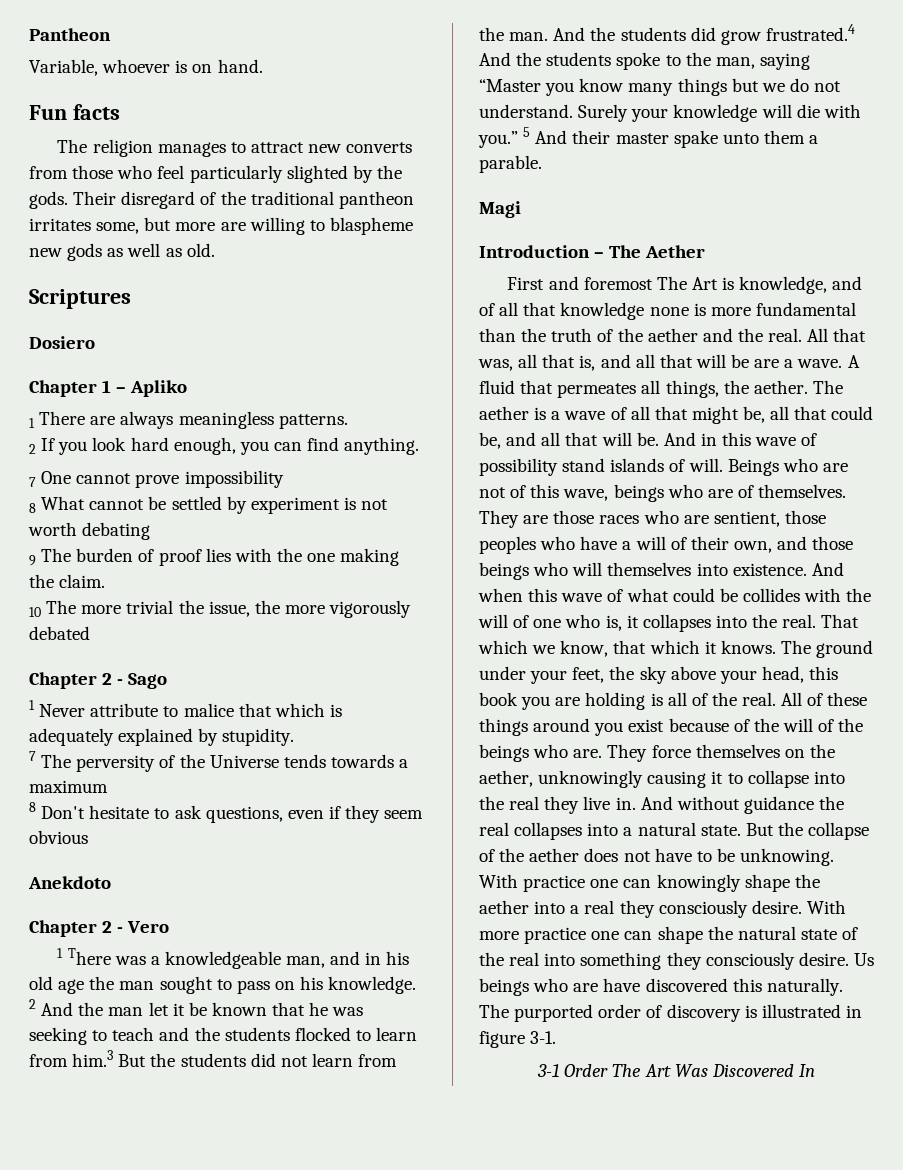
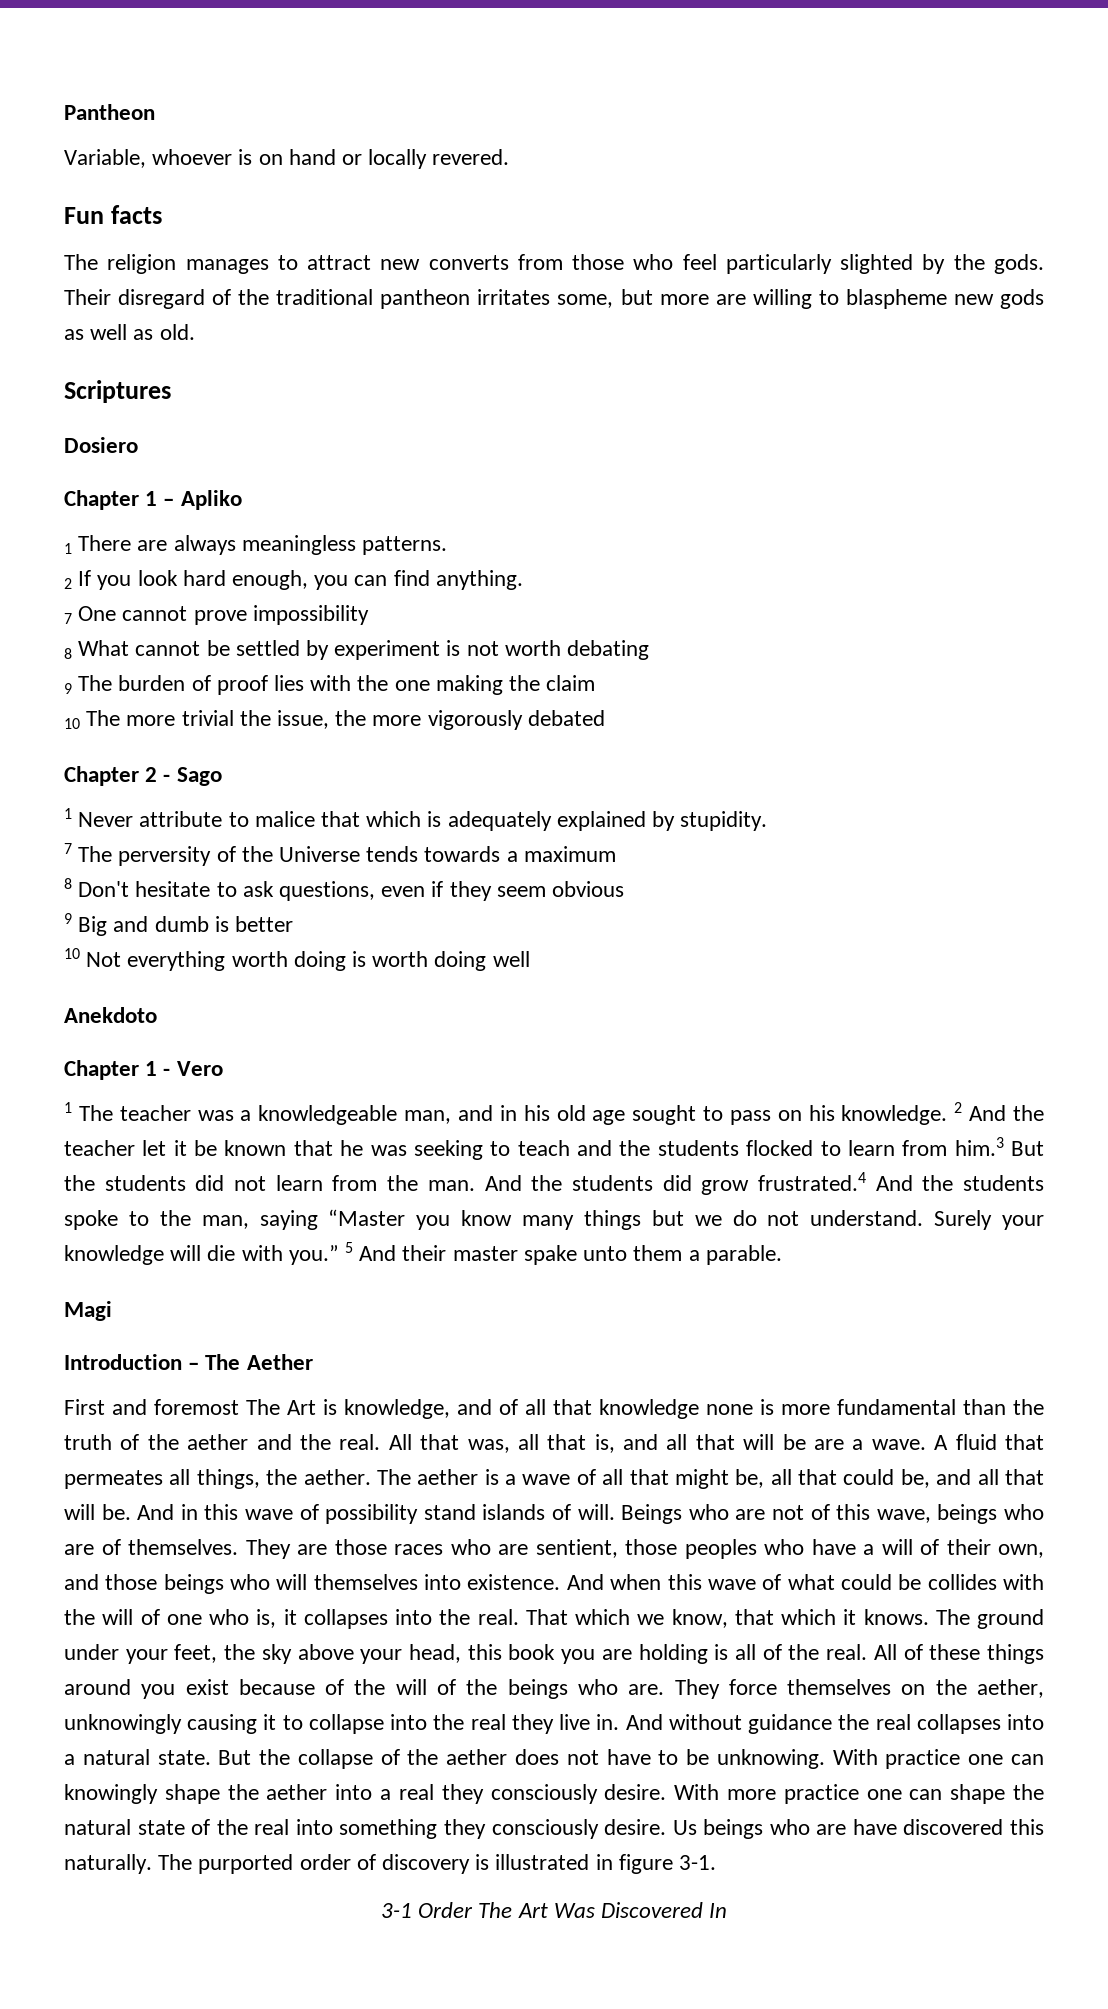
[217,59,263,73] hand. -> [288,149,510,169] hand or locally revered.
[59,574,106,588] claim. -> [546,675,596,691] claim
(88, 837) none -> [64,913,294,936] [64,948,530,971] // 9 Big and dumb is better // 10 Not everything worth doing is worth doing well
[102,921,113,933] 2 -> [145,1061,158,1076] 1
[67,948,111,965] There -> [78,1105,191,1121] The teacher
[89,976,155,990] the man -> (626, 1117) none
[108,1007,144,1016] man -> [64,1140,135,1156] teacher

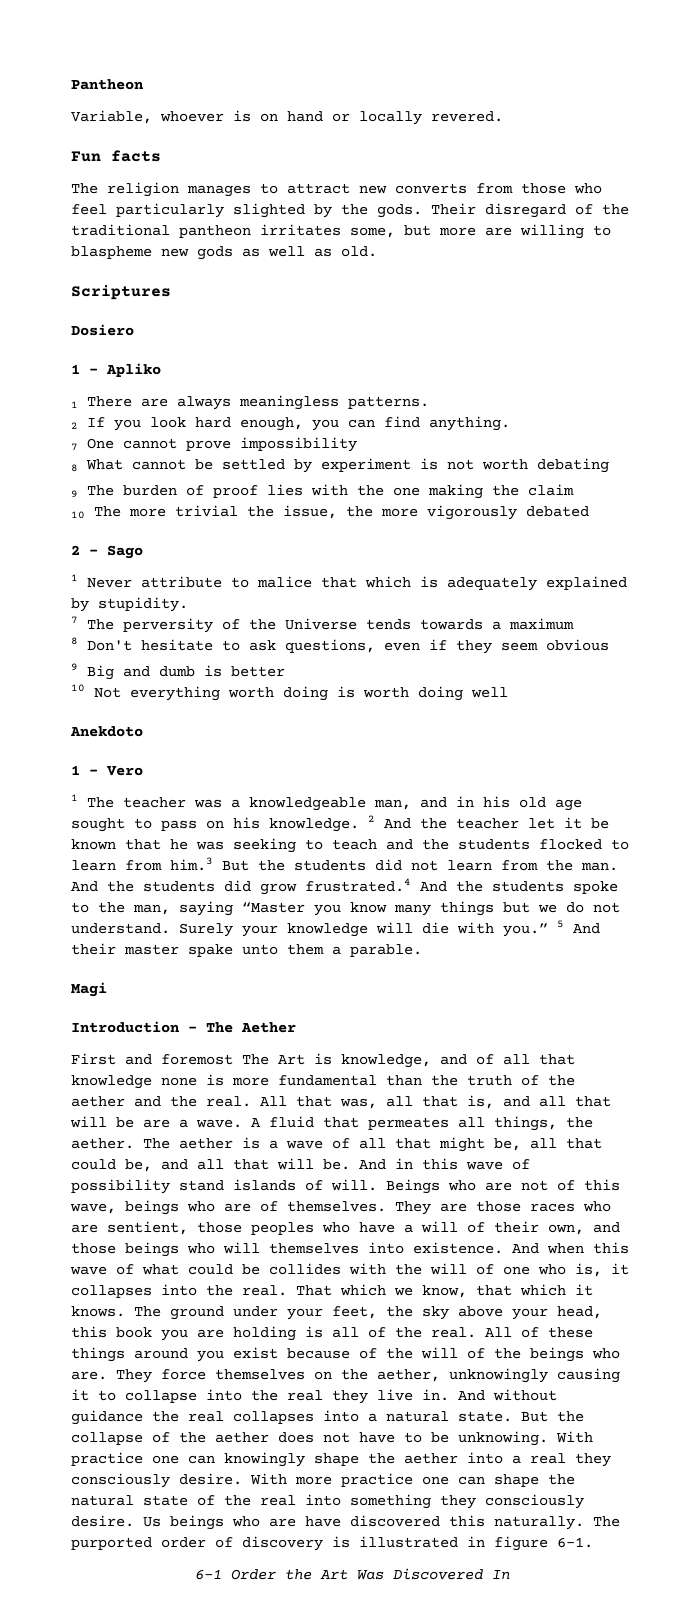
[64,490,139,510] Chapter -> (134, 330) none
[64,766,139,786] Chapter -> (589, 511) none
[64,1060,139,1080] Chapter -> (143, 731) none
[679,1855,717,1870] [380,1902,513,1918] 3-1. // 3-1 Order The -> [557,1537,593,1548] [195,1569,312,1580] 6-1. // 6-1 Order the

